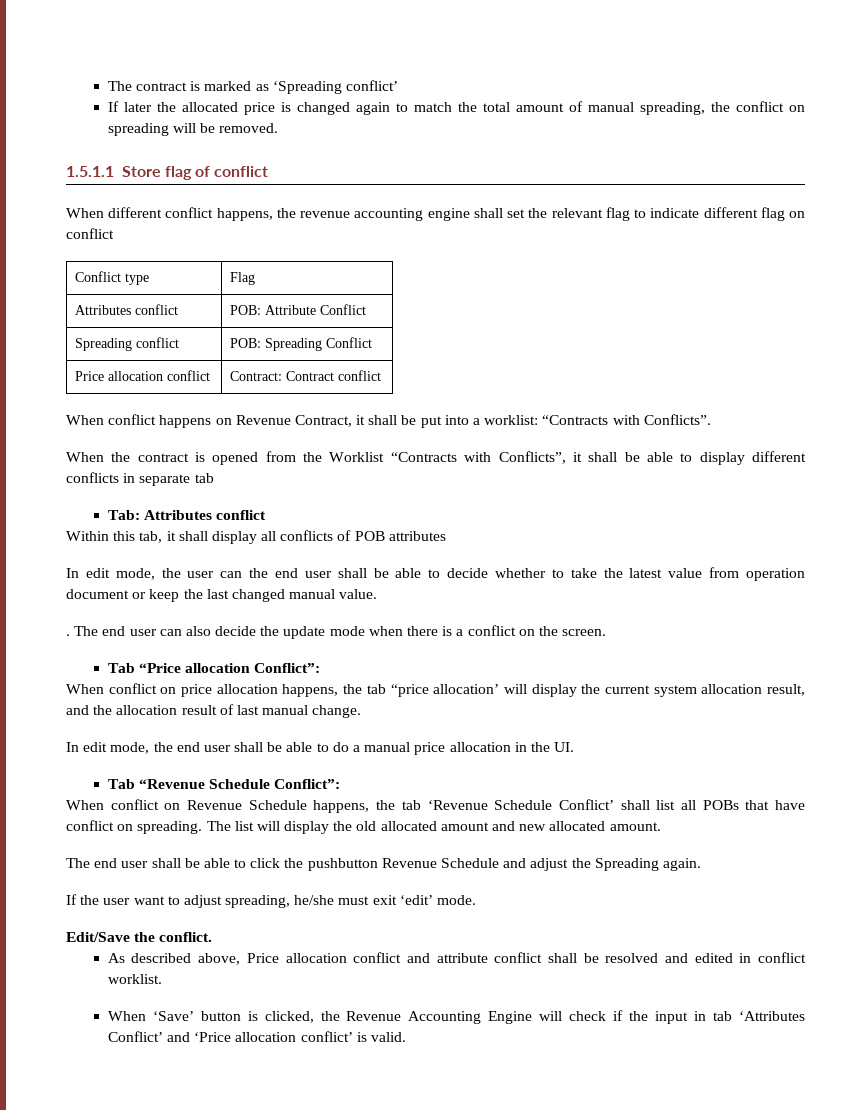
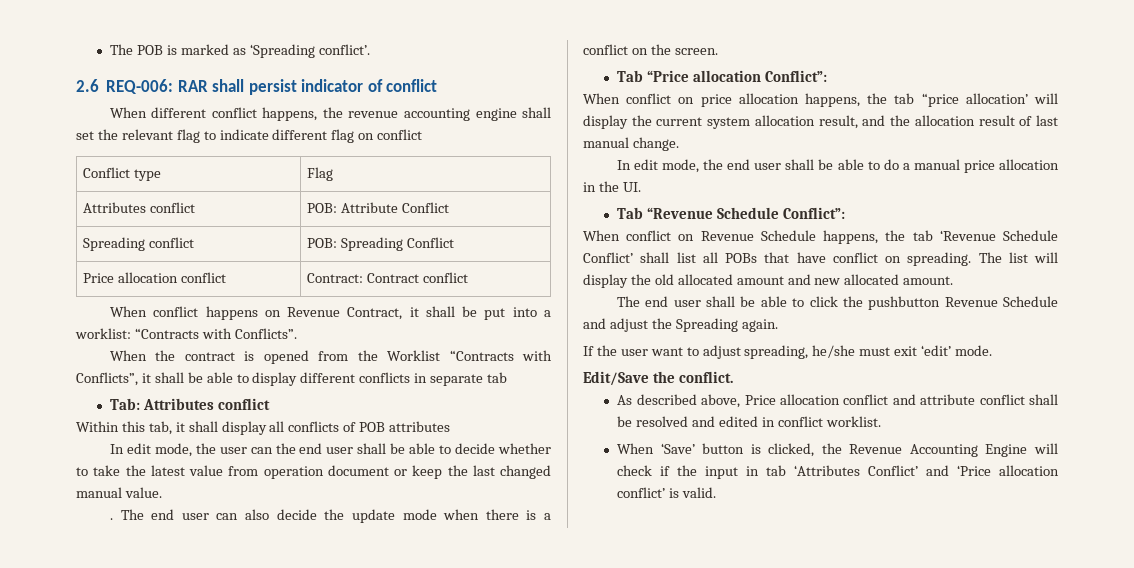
[107,81,187,91] The contract -> [110,44,164,55] The POB
[345,80,398,91] [107,101,805,115] [107,123,279,136] [66,166,192,180] conflict’ // If later the allocated price is changed again to match the total amount of manual spreading, the conflict on spreading will be removed. // 1.5.1.1 Store flag -> [318,44,370,55] [76,79,364,95] conflict’. // 2.6 REQ-006: RAR shall persist indicator

